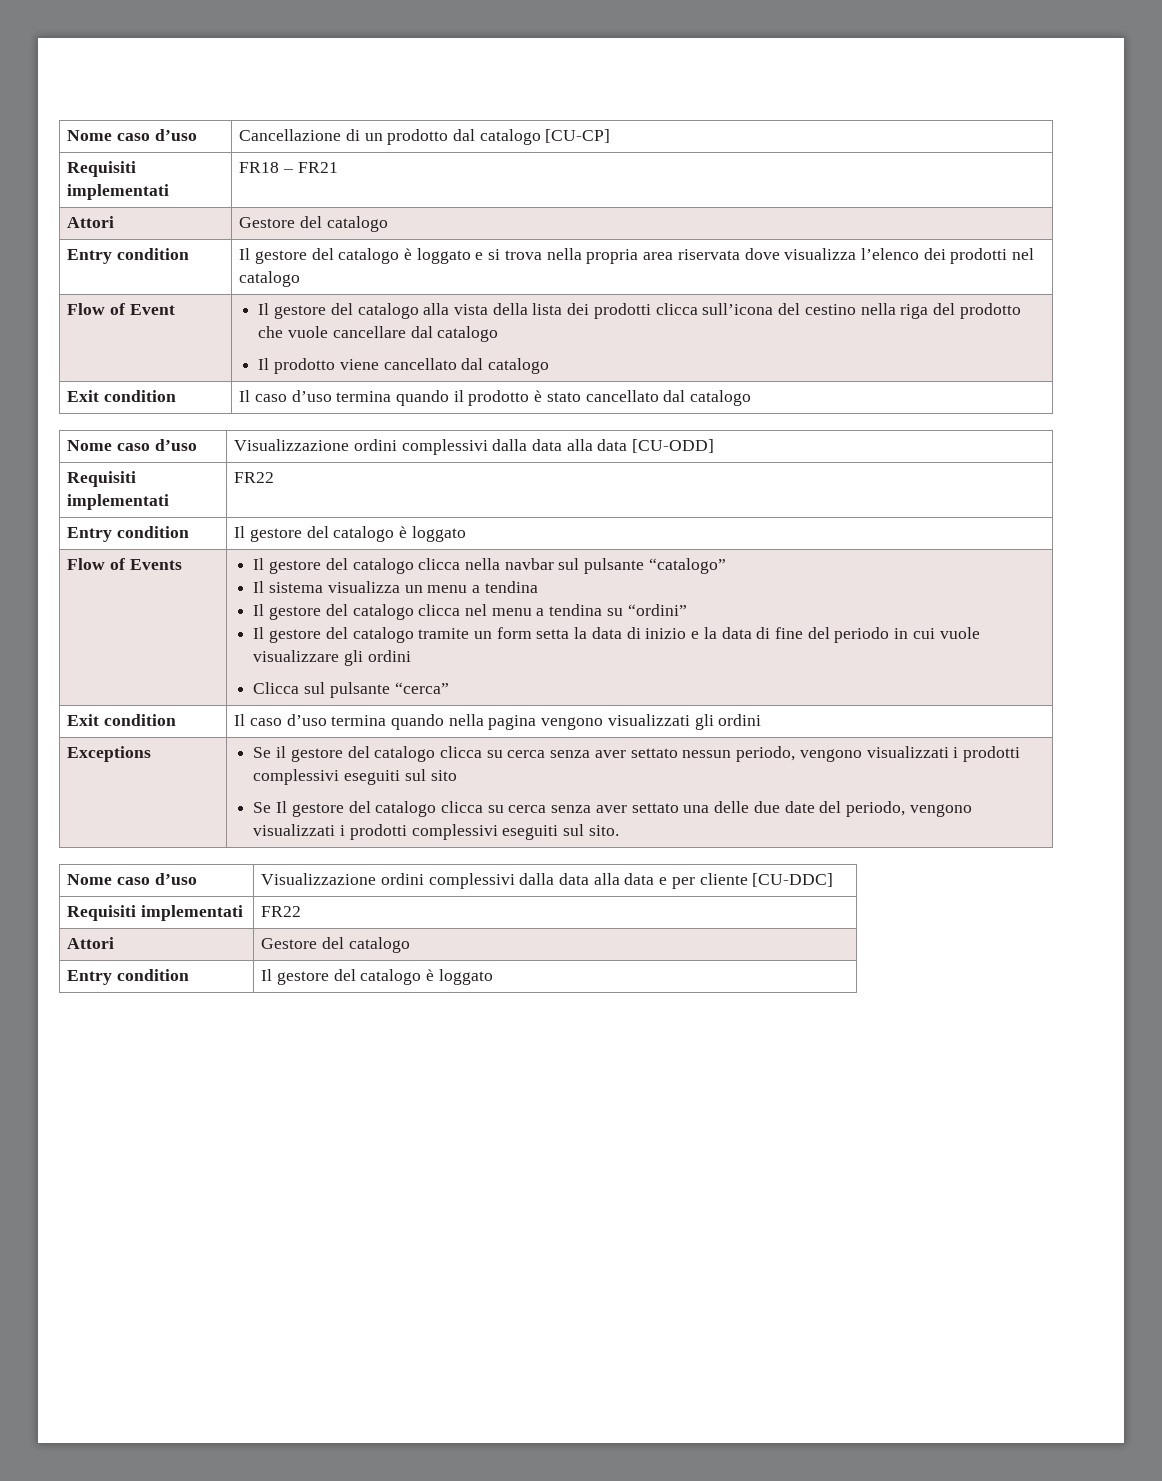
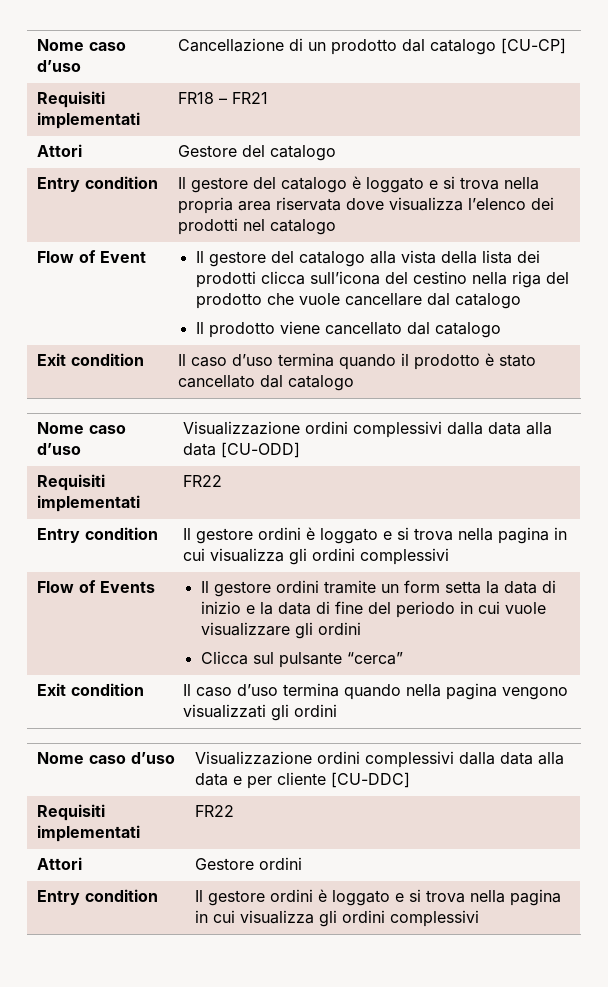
[306,526,466,542] del catalogo è loggato -> [258,527,568,544] [183,548,450,565] ordini è loggato e si trova nella pagina in cui visualizza gli ordini complessivi
[325,558,726,574] [253,581,538,593] [253,604,687,620] [253,627,414,643] del catalogo clicca nella navbar sul pulsante “catalogo” // Il sistema visualizza un menu a tendina // Il gestore del catalogo clicca nel menu a tendina su “ordini” // Il gestore del catalogo -> [275,580,319,593] ordini
[67,746,152,762] [253,746,1020,762] [253,769,457,785] [253,801,972,817] [253,824,619,840] // Exceptions | Se il gestore del catalogo clicca su cerca senza aver settato nessun periodo, vengono visualizzati i prodotti complessivi eseguiti sul sito // Se Il gestore del catalogo clicca su cerca senza aver settato una delle due date del periodo, vengono visualizzati i prodotti complessivi eseguiti sul sito. -> (338, 710) none
[321,937,410,953] [67,969,189,985] [261,969,493,985] del catalogo // Entry condition | Il gestore del catalogo è loggato -> [259,857,303,870] [37,889,159,905] [195,889,562,906] [195,910,480,927] ordini // Entry condition | Il gestore ordini è loggato e si trova nella pagina in cui visualizza gli ordini complessivi

